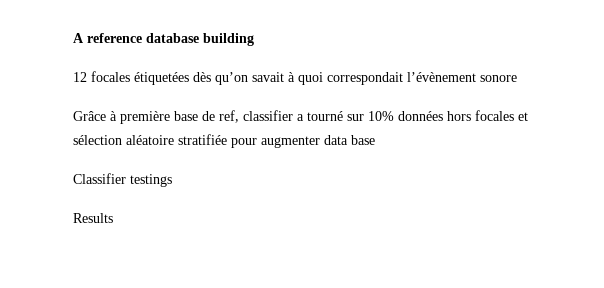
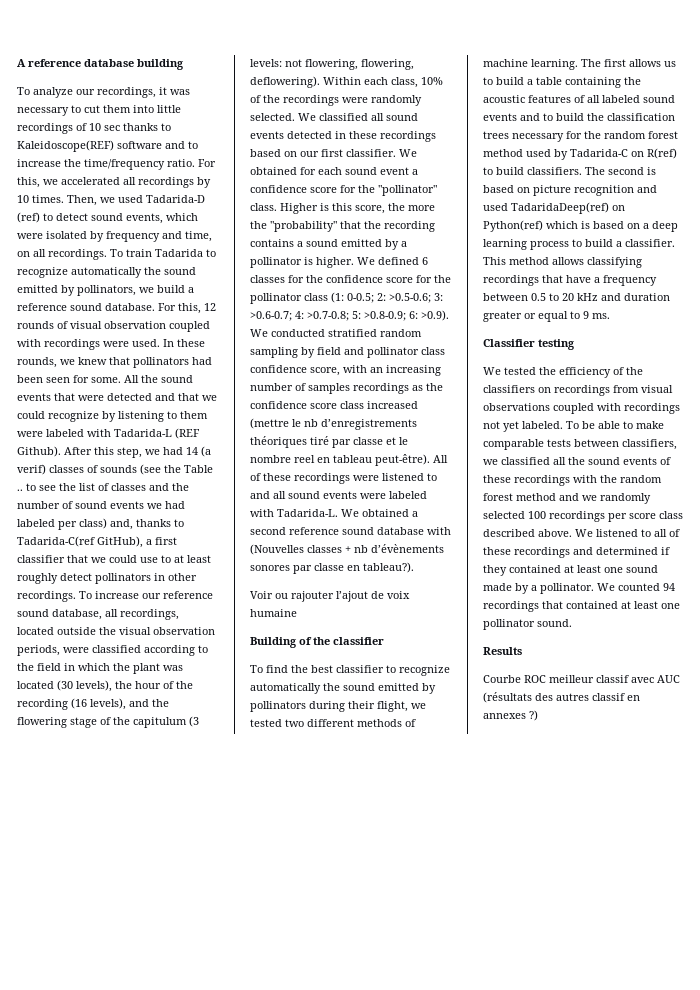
[73,71,517,85] [73,110,528,124] [73,134,375,148] [73,173,172,187] [73,213,113,223] 12 focales étiquetées dès qu’on savait à quoi correspondait l’évènement sonore // Grâce à première base de ref, classifier a tourné sur 10% données hors focales et sélection aléatoire stratifiée pour augmenter data base // Classifier testings // Results -> [17,87,190,98] [17,105,181,116] [17,123,171,134] [17,140,198,152] [17,159,216,170] [17,177,211,188] [17,195,205,206] [17,212,198,224] [17,231,212,242] [17,249,216,260] [17,267,196,278] [17,285,194,296] [17,303,216,314] [17,321,210,332] [17,339,205,350] [17,357,212,368] [17,375,193,383] [17,393,217,401] [17,411,208,422] [17,428,200,439] [17,446,211,458] [17,464,213,475] [17,483,189,491] [17,501,185,509] [17,518,184,530] [17,536,177,548] [17,555,211,563] [17,573,197,584] [17,591,213,602] [17,609,179,620] [17,627,215,635] [17,645,208,656] [17,663,183,674] [17,680,193,692] [17,698,169,710] [17,716,199,728] [250,59,414,70] [250,76,443,88] [250,95,422,106] [250,113,418,121] [250,131,436,142] [250,149,417,157] [250,167,418,175] [250,185,437,196] [250,203,435,214] [250,221,435,232] [250,239,407,250] [250,257,428,268] [250,275,451,283] [250,292,443,304] [250,310,449,321] [250,329,422,337] [250,347,445,358] [250,365,441,376] [250,383,443,394] [250,401,418,409] [250,418,417,430] [250,436,408,448] [250,454,448,466] [250,473,437,484] [250,491,427,499] [250,509,418,517] [250,527,451,535] [250,544,444,555] [250,562,414,574] [250,591,410,602] [250,609,297,617] [250,637,384,648] [250,665,450,676] [250,683,436,694] [250,701,426,712] [250,719,416,727] [483,59,676,70] [483,77,641,88] [483,95,675,103] [483,113,675,121] [483,131,678,142] [483,148,677,160] [483,167,656,175] [483,185,657,196] [483,202,625,214] [483,220,678,232] [483,239,675,250] [483,257,642,268] [483,275,657,286] [483,293,670,301] [483,311,610,322] [483,339,575,350] [483,367,643,378] [483,385,673,396] [483,403,680,414] [483,421,664,432] [483,439,677,450] [483,457,671,465] [483,475,662,486] [483,493,651,504] [483,511,683,522] [483,529,680,537] [483,547,670,558] [483,565,658,576] [483,583,675,594] [483,601,680,612] [483,619,572,630] [483,647,522,655] [483,675,680,683] [483,692,640,703] [483,710,538,721] To analyze our recordings, it was necessary to cut them into little recordings of 10 sec thanks to Kaleidoscope(REF) software and to increase the time/frequency ratio. For this, we accelerated all recordings by 10 times. Then, we used Tadarida-D (ref) to detect sound events, which were isolated by frequency and time, on all recordings. To train Tadarida to recognize automatically the sound emitted by pollinators, we build a reference sound database. For this, 12 rounds of visual observation coupled with recordings were used. In these rounds, we knew that pollinators had been seen for some. All the sound events that were detected and that we could recognize by listening to them were labeled with Tadarida-L (REF Github). After this step, we had 14 (a verif) classes of sounds (see the Table .. to see the list of classes and the number of sound events we had labeled per class) and, thanks to Tadarida-C(ref GitHub), a first classifier that we could use to at least roughly detect pollinators in other recordings. To increase our reference sound database, all recordings, located outside the visual observation periods, were classified according to the field in which the plant was located (30 levels), the hour of the recording (16 levels), and the flowering stage of the capitulum (3 levels: not flowering, flowering, deflowering). Within each class, 10% of the recordings were randomly selected. We classified all sound events detected in these recordings based on our first classifier. We obtained for each sound event a confidence score for the "pollinator" class. Higher is this score, the more the "probability" that the recording contains a sound emitted by a pollinator is higher. We defined 6 classes for the confidence score for the pollinator class (1: 0-0.5; 2: >0.5-0.6; 3: >0.6-0.7; 4: >0.7-0.8; 5: >0.8-0.9; 6: >0.9). We conducted stratified random sampling by field and pollinator class confidence score, with an increasing number of samples recordings as the confidence score class increased (mettre le nb d’enregistrements théoriques tiré par classe et le nombre reel en tableau peut-être). All of these recordings were listened to and all sound events were labeled with Tadarida-L. We obtained a second reference sound database with (Nouvelles classes + nb d’évènements sonores par classe en tableau?). // Voir ou rajouter l’ajout de voix humaine // Building of the classifier // To find the best classifier to recognize automatically the sound emitted by pollinators during their flight, we tested two different methods of machine learning. The first allows us to build a table containing the acoustic features of all labeled sound events and to build the classification trees necessary for the random forest method used by Tadarida-C on R(ref) to build classifiers. The second is based on picture recognition and used TadaridaDeep(ref) on Python(ref) which is based on a deep learning process to build a classifier. This method allows classifying recordings that have a frequency between 0.5 to 20 kHz and duration greater or equal to 9 ms. // Classifier testing // We tested the efficiency of the classifiers on recordings from visual observations coupled with recordings not yet labeled. To be able to make comparable tests between classifiers, we classified all the sound events of these recordings with the random forest method and we randomly selected 100 recordings per score class described above. We listened to all of these recordings and determined if they contained at least one sound made by a pollinator. We counted 94 recordings that contained at least one pollinator sound. // Results // Courbe ROC meilleur classif avec AUC (résultats des autres classif en annexes ?)

